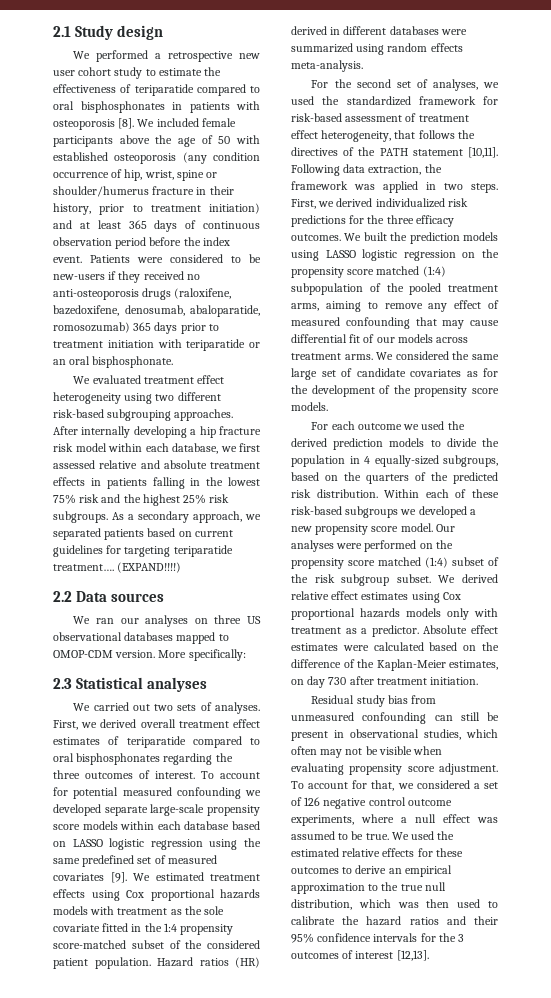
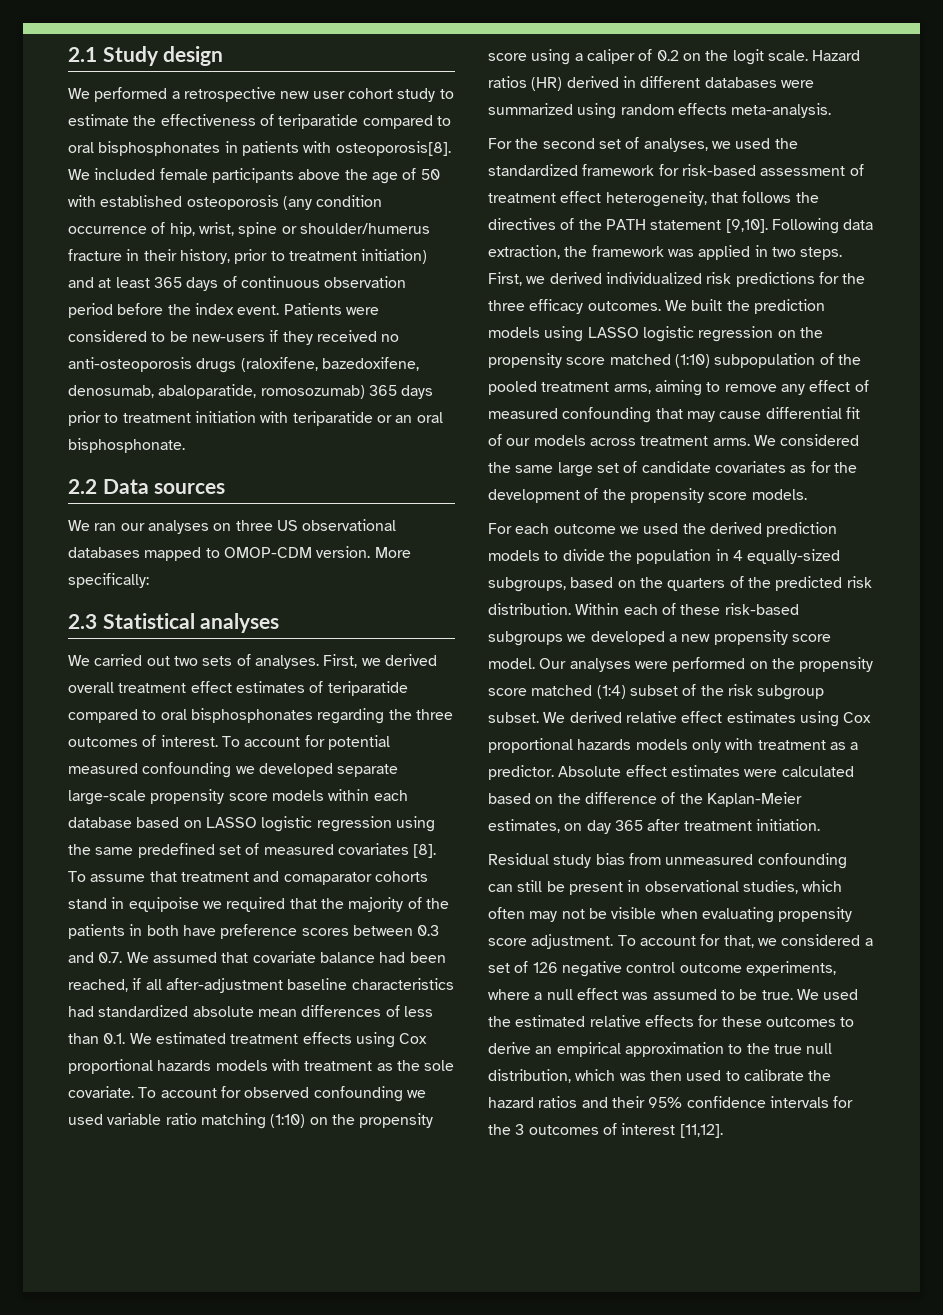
[53,118,135,130] osteoporosis [8]. -> [335,141,451,156] osteoporosis[8].
[73,375,225,384] [53,392,221,404] [53,409,234,421] [53,426,261,438] [53,443,260,454] [53,460,260,469] [53,477,260,489] [53,494,230,506] [53,511,261,523] [53,528,233,540] [53,545,233,557] [53,562,182,573] // We evaluated treatment effect heterogeneity using two different risk-based subgrouping approaches. After internally developing a hip fracture risk model within each database, we first assessed relative and absolute treatment effects in patients falling in the lowest 75% risk and the highest 25% risk subgroups. As a secondary approach, we separated patients based on current guidelines for targeting teriparatide treatment…. (EXPAND!!!!) -> (185, 445) none
[110,872,127,883] [9]. -> [413,844,437,858] [68,871,428,885] [68,897,449,912] [68,924,440,939] [68,951,446,963] [68,978,454,993] [68,1005,433,1017] [68,1033,126,1044] [8]. To assume that treatment and comaparator cohorts stand in equipoise we required that the majority of the patients in both have preference scores between 0.3 and 0.7. We assumed that covariate balance had been reached, if all after-adjustment baseline characteristics had standardized absolute mean differences of less than 0.1.
[53,923,234,935] [53,940,260,949] [53,957,151,969] covariate fitted in the 1:4 propensity score-matched subset of the considered patient population. -> [68,1086,426,1102] [68,1113,434,1129] [488,49,808,65] covariate. To account for observed confounding we used variable ratio matching (1:10) on the propensity score using a caliper of 0.2 on the logit scale.
[468,147,498,158] [10,11]. -> [725,219,768,233] [9,10].
[422,266,446,277] (1:4) -> [674,354,710,368] (1:10)
[328,677,347,685] 730 -> [614,820,643,831] 365
[396,950,429,961] [12,13]. -> [679,1124,723,1138] [11,12].

